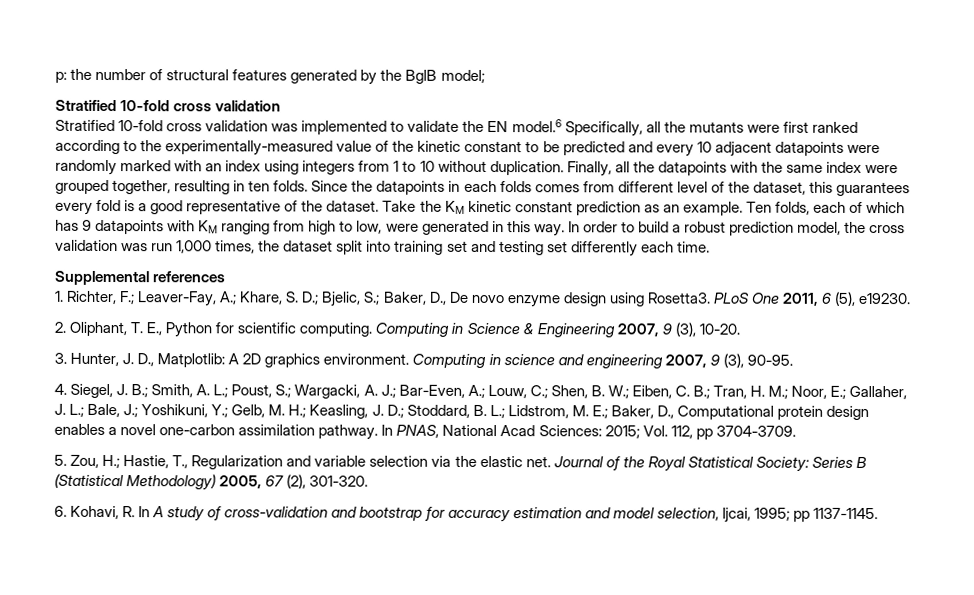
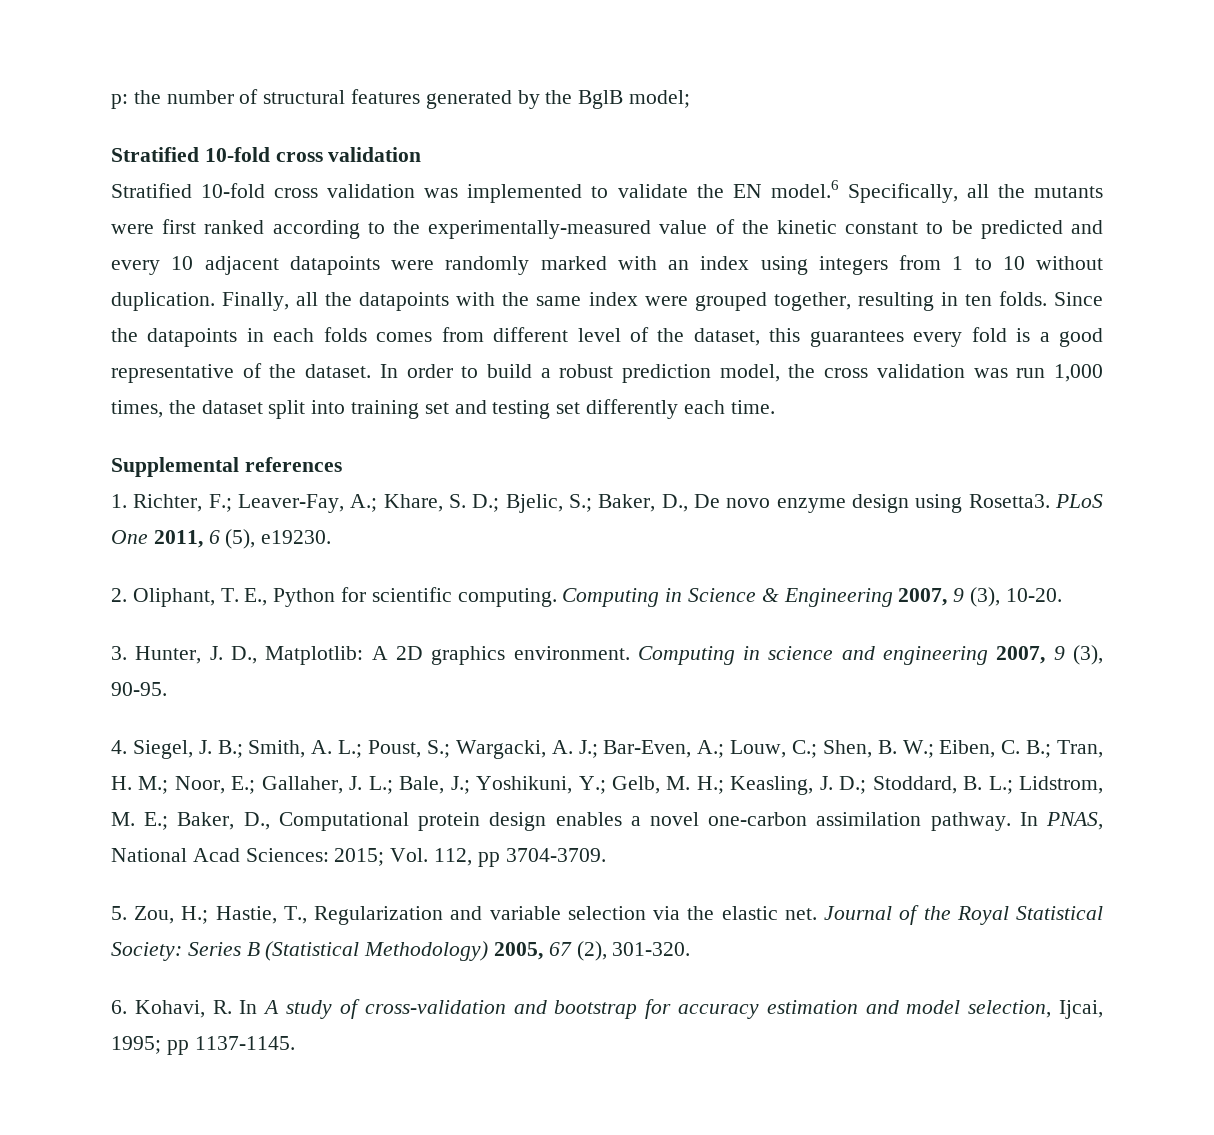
[382,200,906,216] [55,219,565,237] Take the KM kinetic constant prediction as an example. Ten folds, each of which has 9 datapoints with KM ranging from high to low, were generated in this way. -> (372, 371) none

